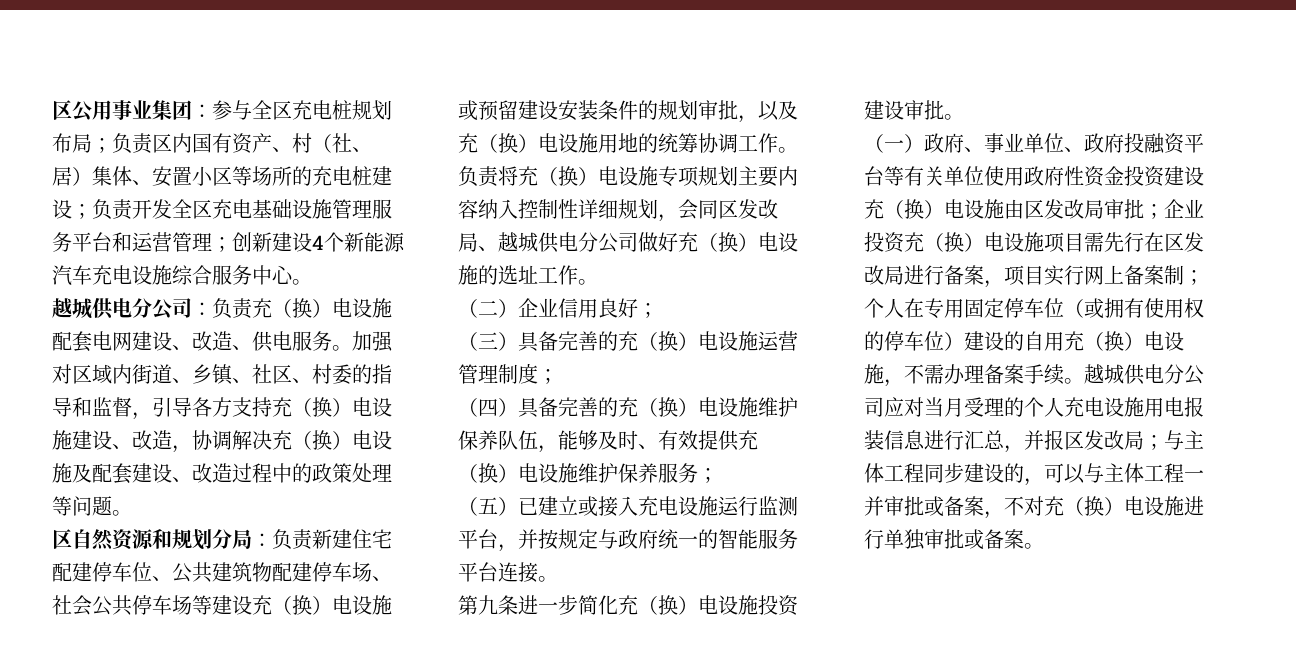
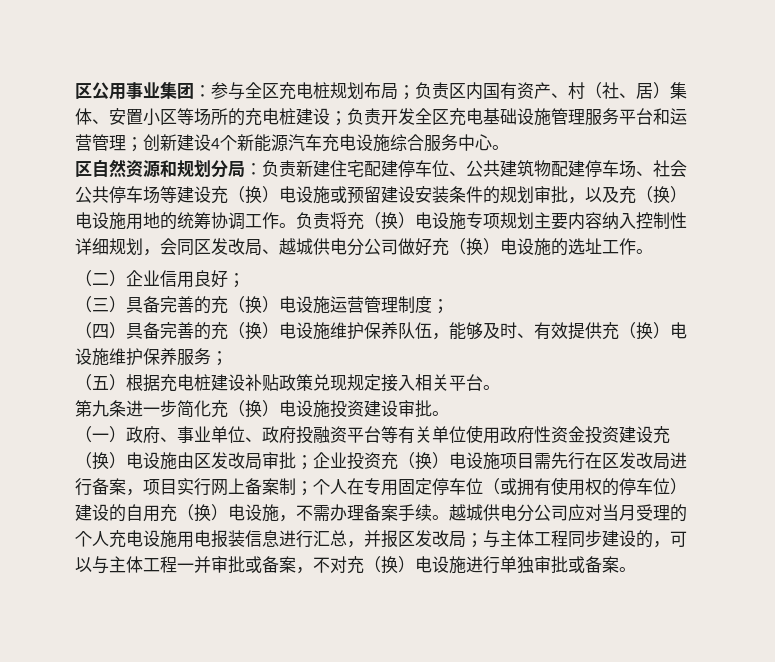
[52,297,392,320] [52,331,393,352] [52,364,392,385] [52,397,392,420] [52,430,392,453] [52,463,392,484] [52,496,132,516] // 越城供电分公司：负责充（换）电设施配套电网建设、改造、供电服务。加强对区域内街道、乡镇、社区、村委的指导和监督，引导各方支持充（换）电设施建设、改造，协调解决充（换）电设施及配套建设、改造过程中的政策处理等问题。 -> (509, 147) none
[518,496,798,517] [458,529,798,552] [458,562,538,583] 已建立或接入充电设施运行监测平台，并按规定与政府统一的智能服务平台连接 -> [126,374,483,392] 根据充电桩建设补贴政策兑现规定接入相关平台

